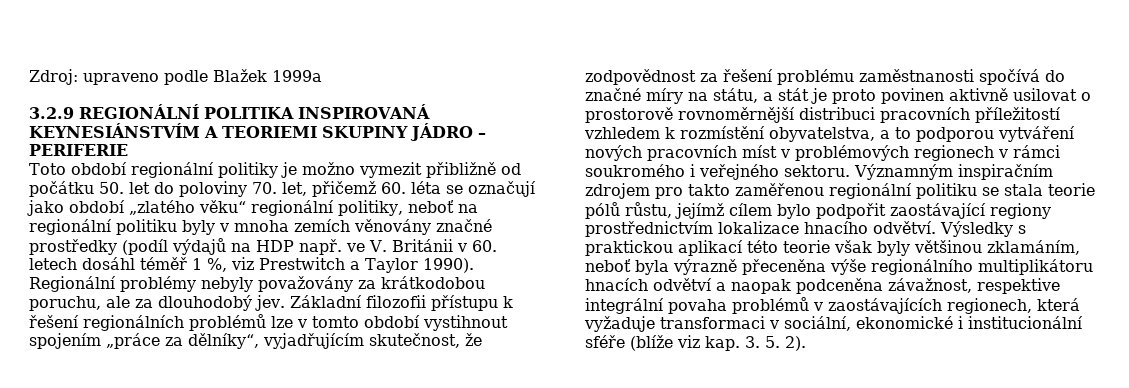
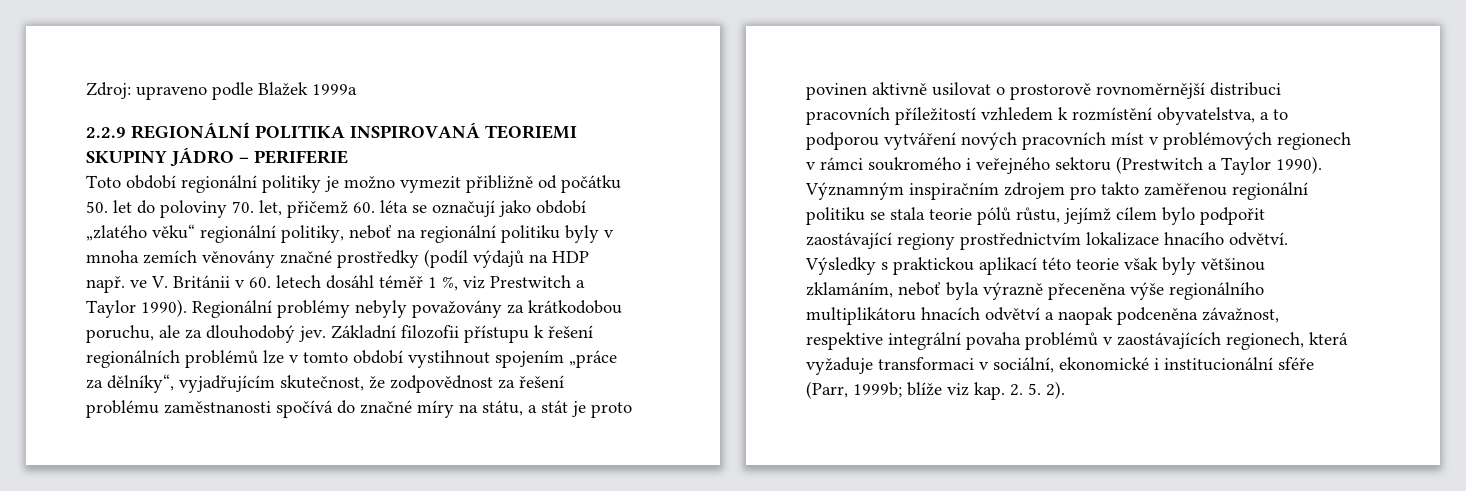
[29,107,74,119] 3.2.9 -> [86,127,126,138] 2.2.9
[29,123,218,138] KEYNESIÁNSTVÍM A -> (480, 130) none
[784,165,850,177] sektoru. -> [1055,156,1322,175] sektoru (Prestwitch a Taylor 1990).
[630,335,673,351] (blíže -> [806,381,942,399] (Parr, 1999b; blíže
[745,336,760,348] 3. -> [1010,384,1023,396] 2.

